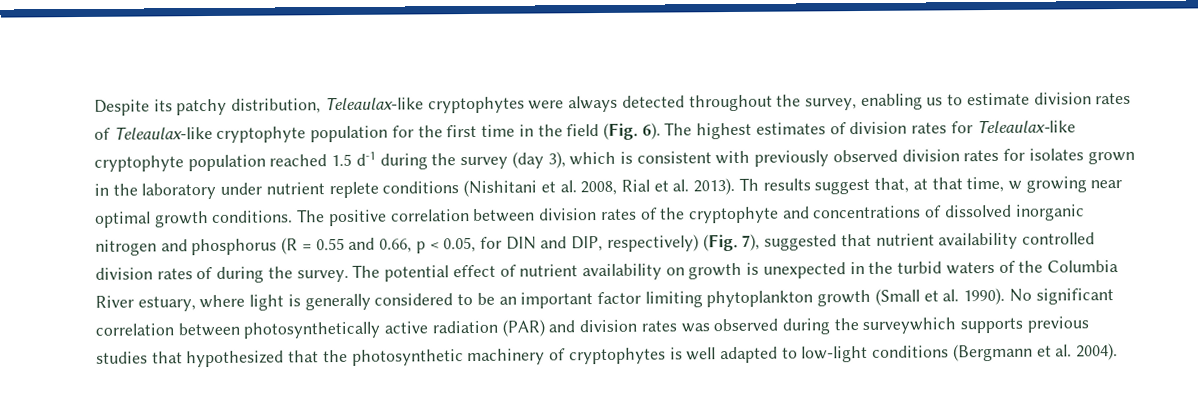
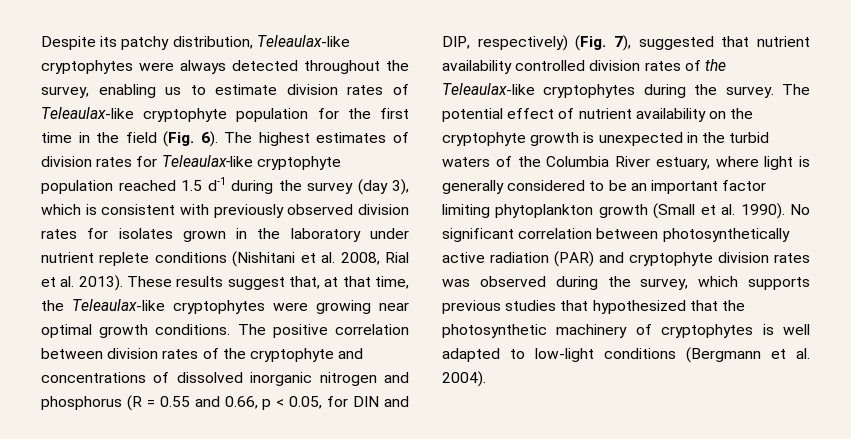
[738,177,759,191] Th -> [126,276,172,287] These
[1007,180,1022,190] w -> [41,299,308,314] the Teleaulax-like cryptophytes were
(214, 273) none -> [704,59,726,71] [442,83,636,98] the Teleaulax-like cryptophytes
(685, 271) none -> [730,108,754,119] [442,132,526,146] the cryptophyte
(576, 326) none -> [629,252,713,266] cryptophyte
[862,317,957,334] surveywhich -> [640,276,739,290] survey, which

